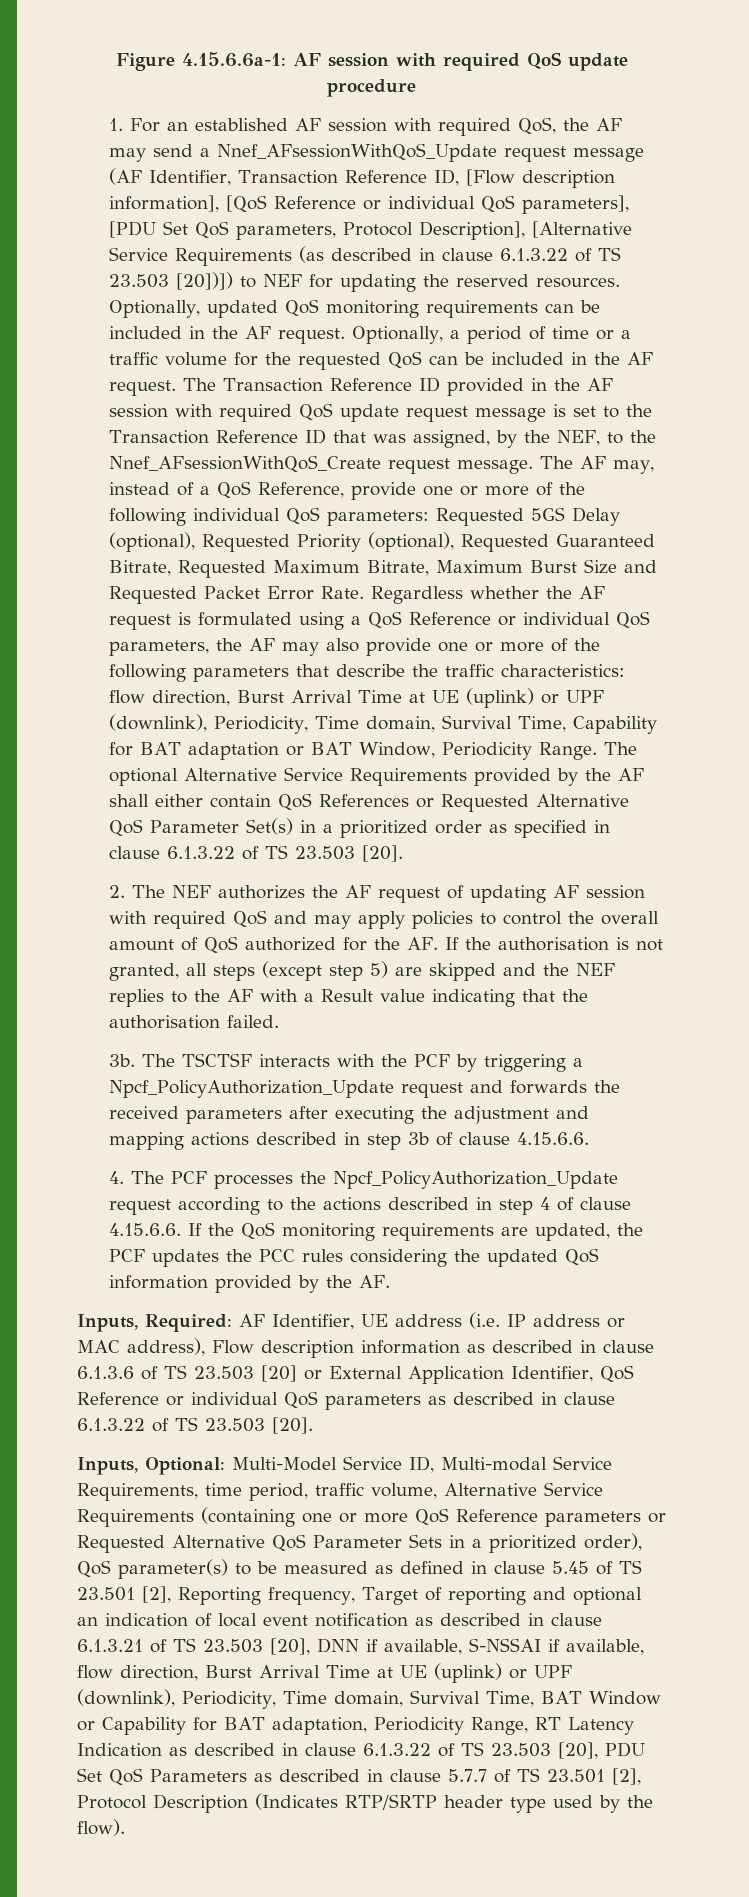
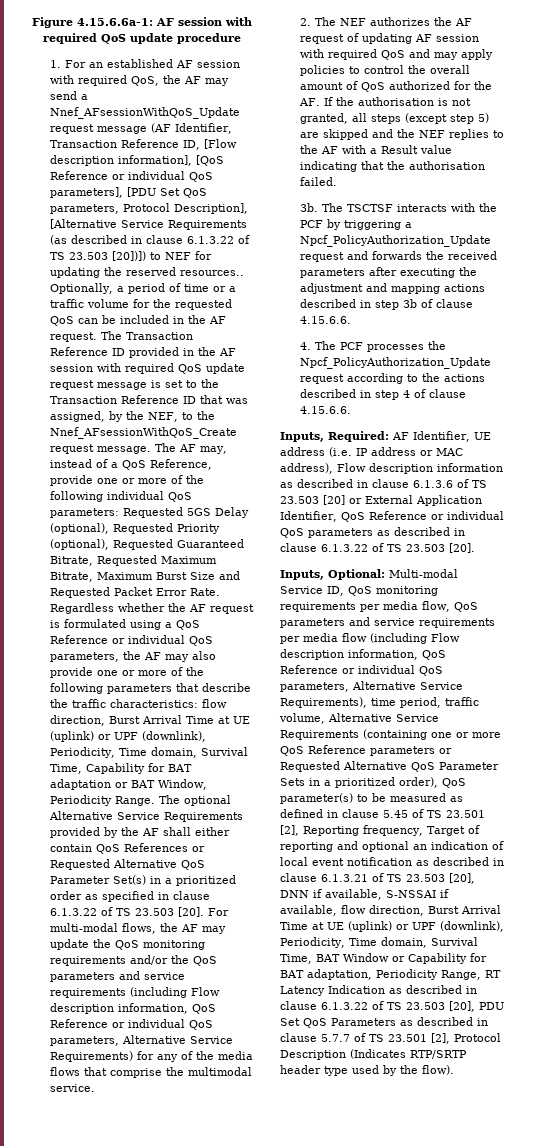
[536,277,621,288] [109,299,601,318] [109,326,346,344] resources. Optionally, updated QoS monitoring requirements can be included in the AF request. -> [179,270,244,276] resources..
(404, 853) none -> [207,908,229,916] [49,923,226,934] [49,939,205,950] [49,955,217,966] [49,971,185,982] [49,987,220,998] [49,1003,216,1014] [49,1019,213,1030] [49,1035,233,1046] [49,1051,253,1062] [49,1067,252,1078] [49,1084,95,1092] For multi-modal flows, the AF may update the QoS monitoring requirements and/or the QoS parameters and service requirements (including Flow description information, QoS Reference or individual QoS parameters, Alternative Service Requirements) for any of the media flows that comprise the multimodal service.
[188,1222,644,1241] [109,1248,600,1267] [109,1275,391,1293] If the QoS monitoring requirements are updated, the PCF updates the PCC rules considering the updated QoS information provided by the AF. -> (351, 410) none
[232,1457,337,1471] Multi-Model -> [389,569,458,578] Multi-modal
[441,1456,612,1471] [77,1483,198,1501] Multi-modal Service Requirements, -> [348,586,438,596] [280,601,478,612] [280,617,495,628] [280,633,460,644] [280,649,446,660] [280,665,443,676] [280,681,463,692] [280,697,367,708] QoS monitoring requirements per media flow, QoS parameters and service requirements per media flow (including Flow description information, QoS Reference or individual QoS parameters, Alternative Service Requirements),

